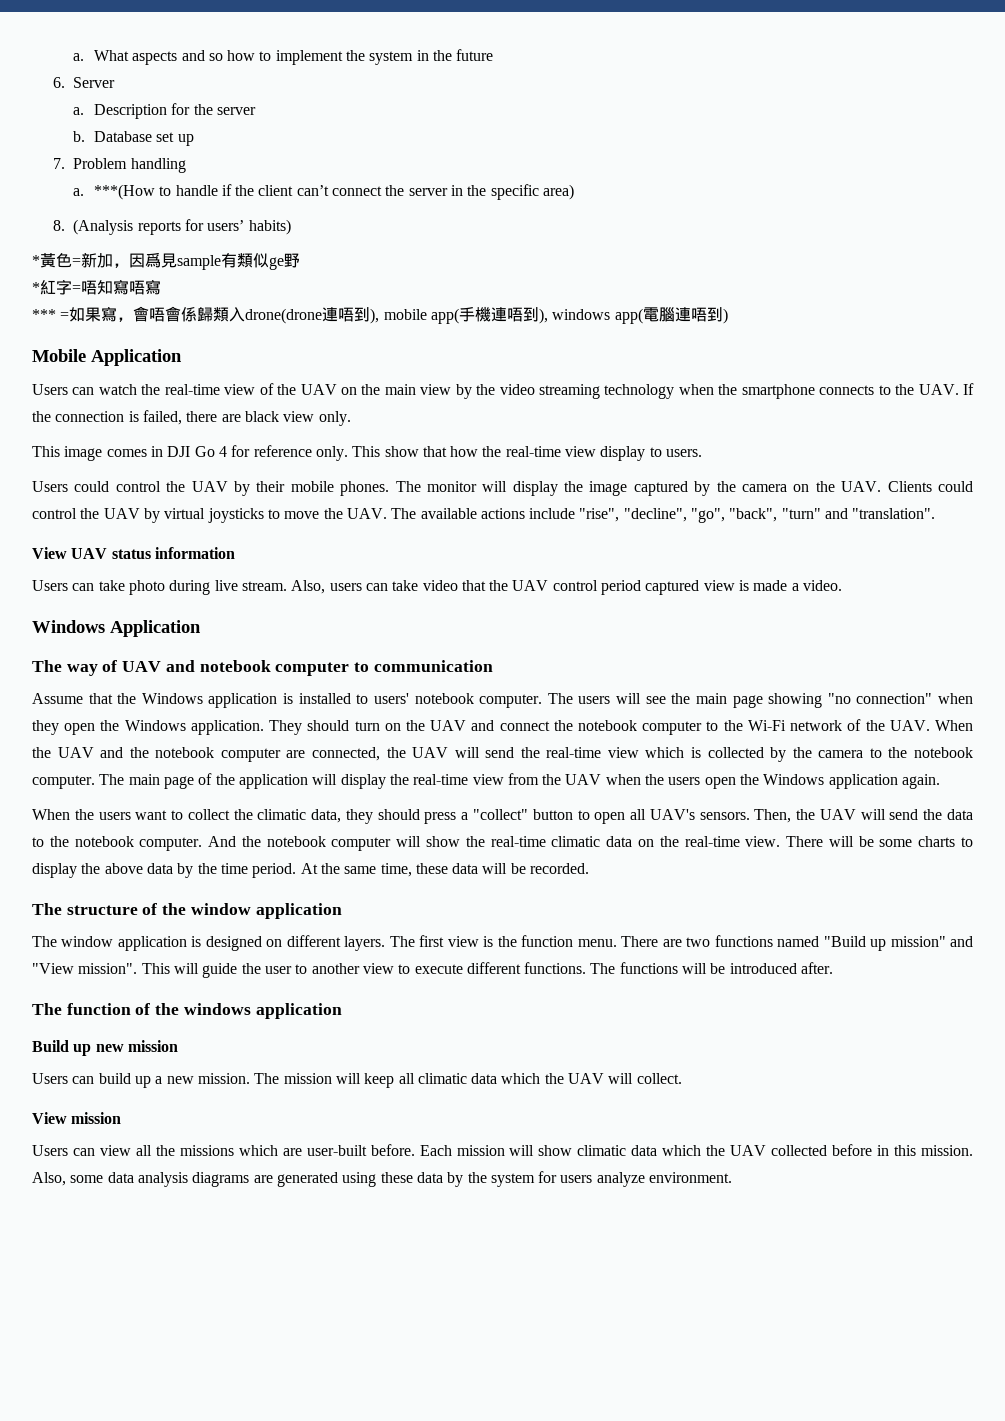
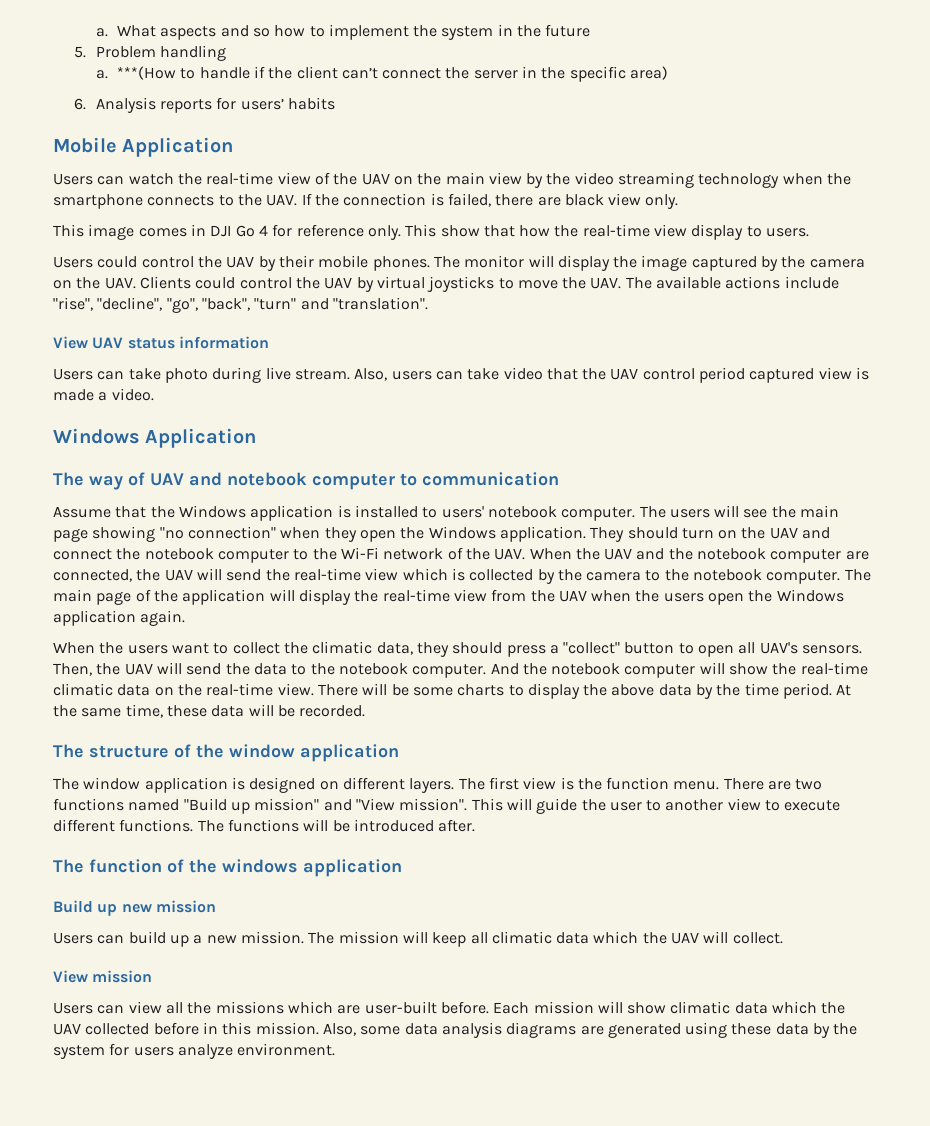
[52,77,116,88] [73,103,256,119] [73,131,194,146] [52,158,65,169] 6. Server // a. Description for the server // b. Database set up // 7. -> [74,46,87,58] 5.
[52,219,134,235] 8. (Analysis -> [74,97,156,113] 6. Analysis
[248,219,291,235] [32,252,300,270] [32,279,161,295] [32,306,728,324] habits) // *黃色=新加，因爲見sample有類似ge野 // *紅字=唔知寫唔寫 // *** =如果寫，會唔會係歸類入drone(drone連唔到), mobile app(手機連唔到), windows app(電腦連唔到) -> [287,97,335,110] habits

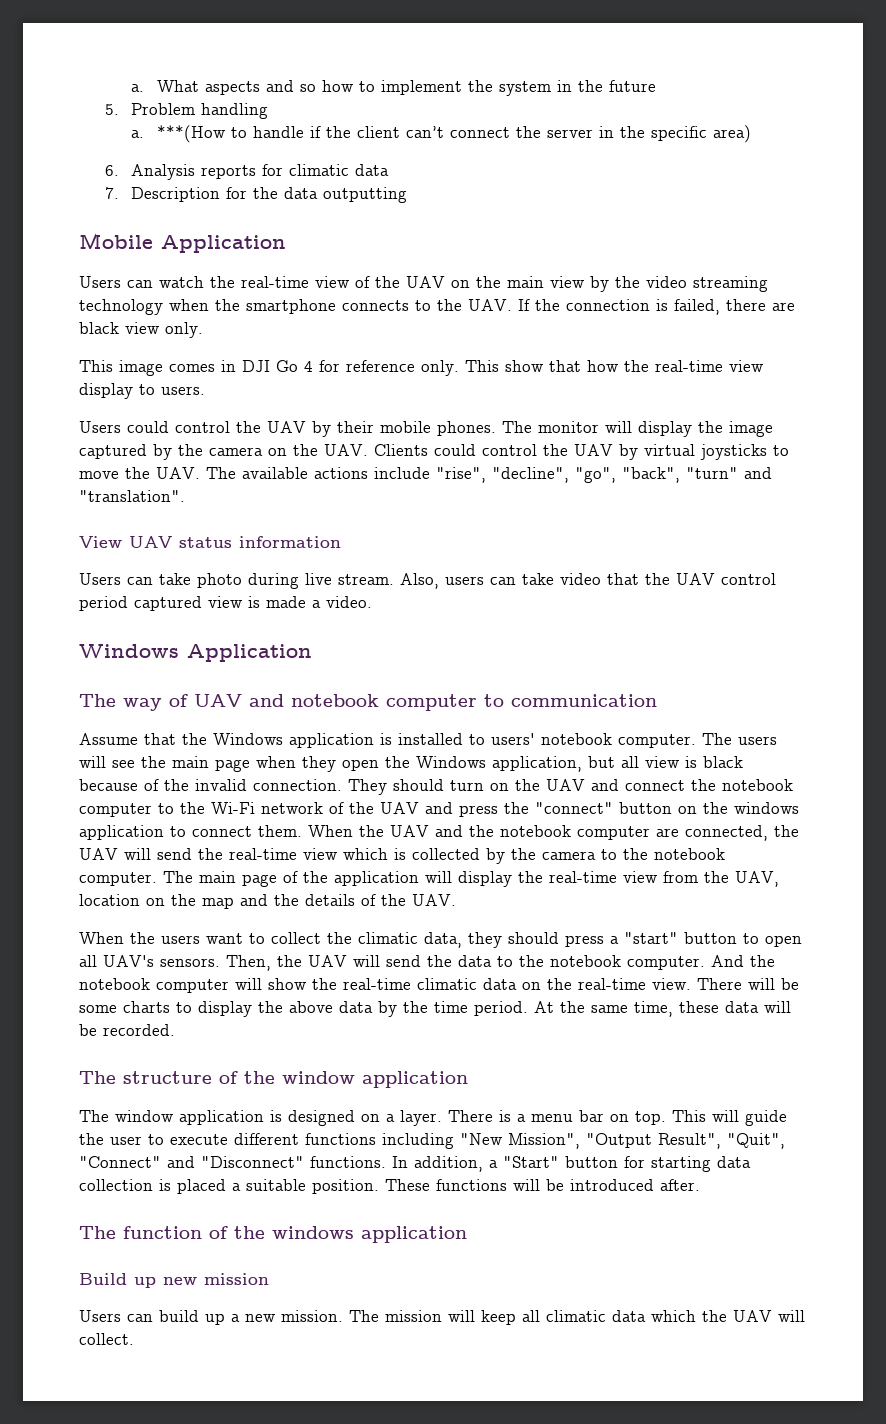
[240,97,335,110] users’ habits -> [288,164,389,176] [104,187,407,203] climatic data // 7. Description for the data outputting
[92,526,276,542] showing "no connection" -> (250, 765) none
[499,526,586,542] application. -> [492,756,743,772] [79,779,342,791] application, but all view is black because of the invalid connection.
[494,548,526,560] UAV. -> [380,802,799,817] [79,825,302,840] UAV and press the "connect" button on the windows application to connect them.
[558,589,844,605] [53,610,186,626] UAV when the users open the Windows application again. -> [735,871,779,887] [79,894,456,909] UAV, location on the map and the details of the UAV.
[563,642,621,654] "collect" -> [624,932,678,944] "start"
[342,777,823,793] [53,798,468,814] different layers. The first view is the function menu. There are two functions named "Build up mission" and "View mission". -> [386,1110,666,1126] a layer. There is a menu bar on top.
[665,798,841,811] [53,819,224,832] another view to execute different functions. The -> [170,1133,785,1149] [79,1156,751,1172] [79,1179,430,1194] execute different functions including "New Mission", "Output Result", "Quit", "Connect" and "Disconnect" functions. In addition, a "Start" button for starting data collection is placed a suitable position. These
[53,970,153,983] [53,1001,846,1014] [53,1022,858,1038] [53,1043,336,1059] // View mission // Users can view all the missions which are user-built before. Each mission will show climatic data which the UAV collected before in this mission. Also, some data analysis diagrams are generated using these data by the system for users analyze environment. -> (134, 1339) none

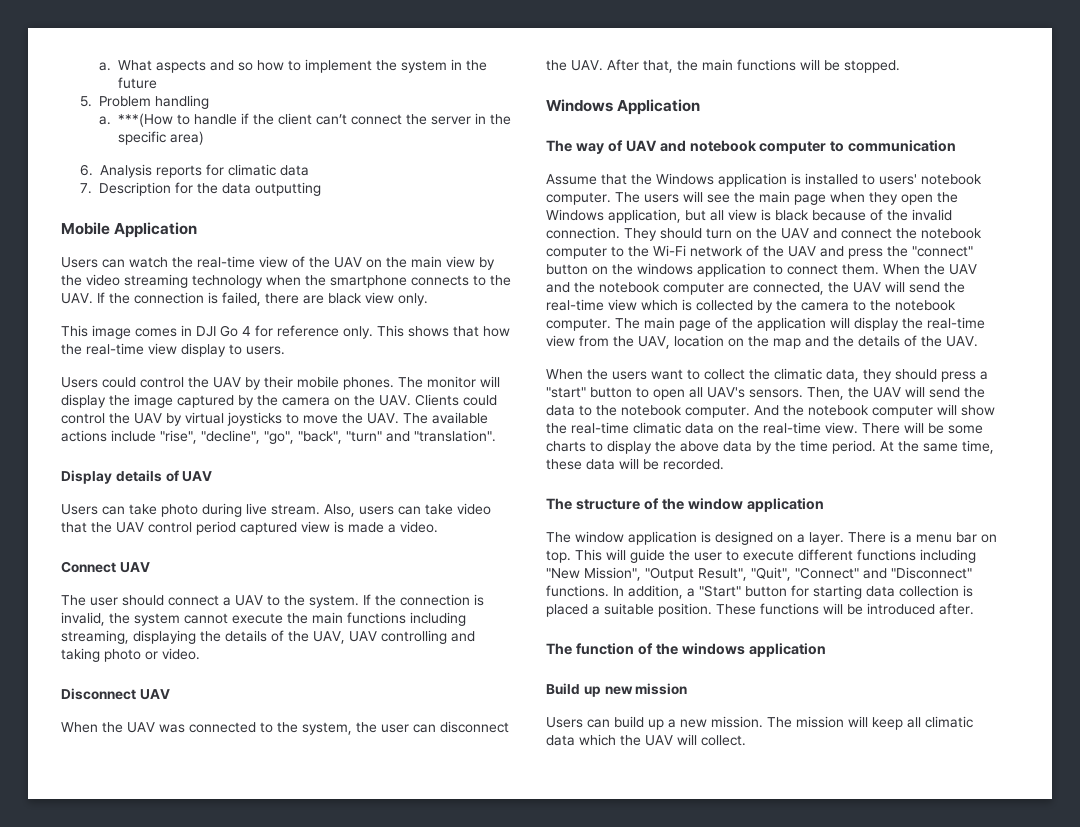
[505,360,544,372] show -> [408,326,449,337] shows
[79,536,341,548] View UAV status information -> [61,470,213,484] Display details of UAV
(372, 602) none -> [61,561,150,573] [61,594,484,608] [61,612,466,626] [61,630,475,644] [61,648,200,662] [61,688,170,700] [61,721,509,735] [546,59,900,73] // Connect UAV // The user should connect a UAV to the system. If the connection is invalid, the system cannot execute the main functions including streaming, displaying the details of the UAV, UAV controlling and taking photo or video. // Disconnect UAV // When the UAV was connected to the system, the user can disconnect the UAV. After that, the main functions will be stopped.

